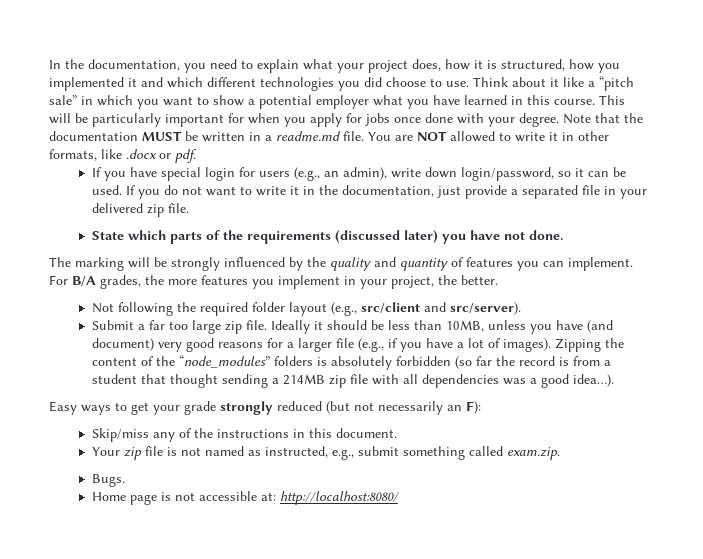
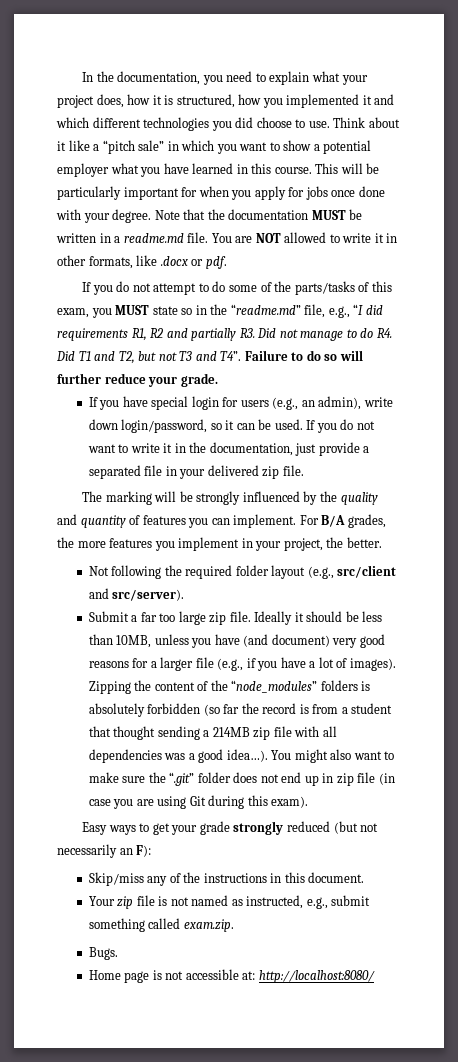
(197, 156) none -> [82,281,392,295] [57,304,383,318] [57,328,392,341] [56,350,363,364] [57,373,218,387] // If you do not attempt to do some of the parts/tasks of this exam, you MUST state so in the “readme.md” file, e.g., “I did requirements R1, R2 and partially R3. Did not manage to do R4. Did T1 and T2, but not T3 and T4”. Failure to do so will further reduce your grade.
[91,230,563,244] // State which parts of the requirements (discussed later) you have not done. -> (304, 470) none
(614, 380) none -> [271,749,395,763] [88,772,395,786] [88,795,309,809] You might also want to make sure the “.git” folder does not end up in zip file (in case you are using Git during this exam).

